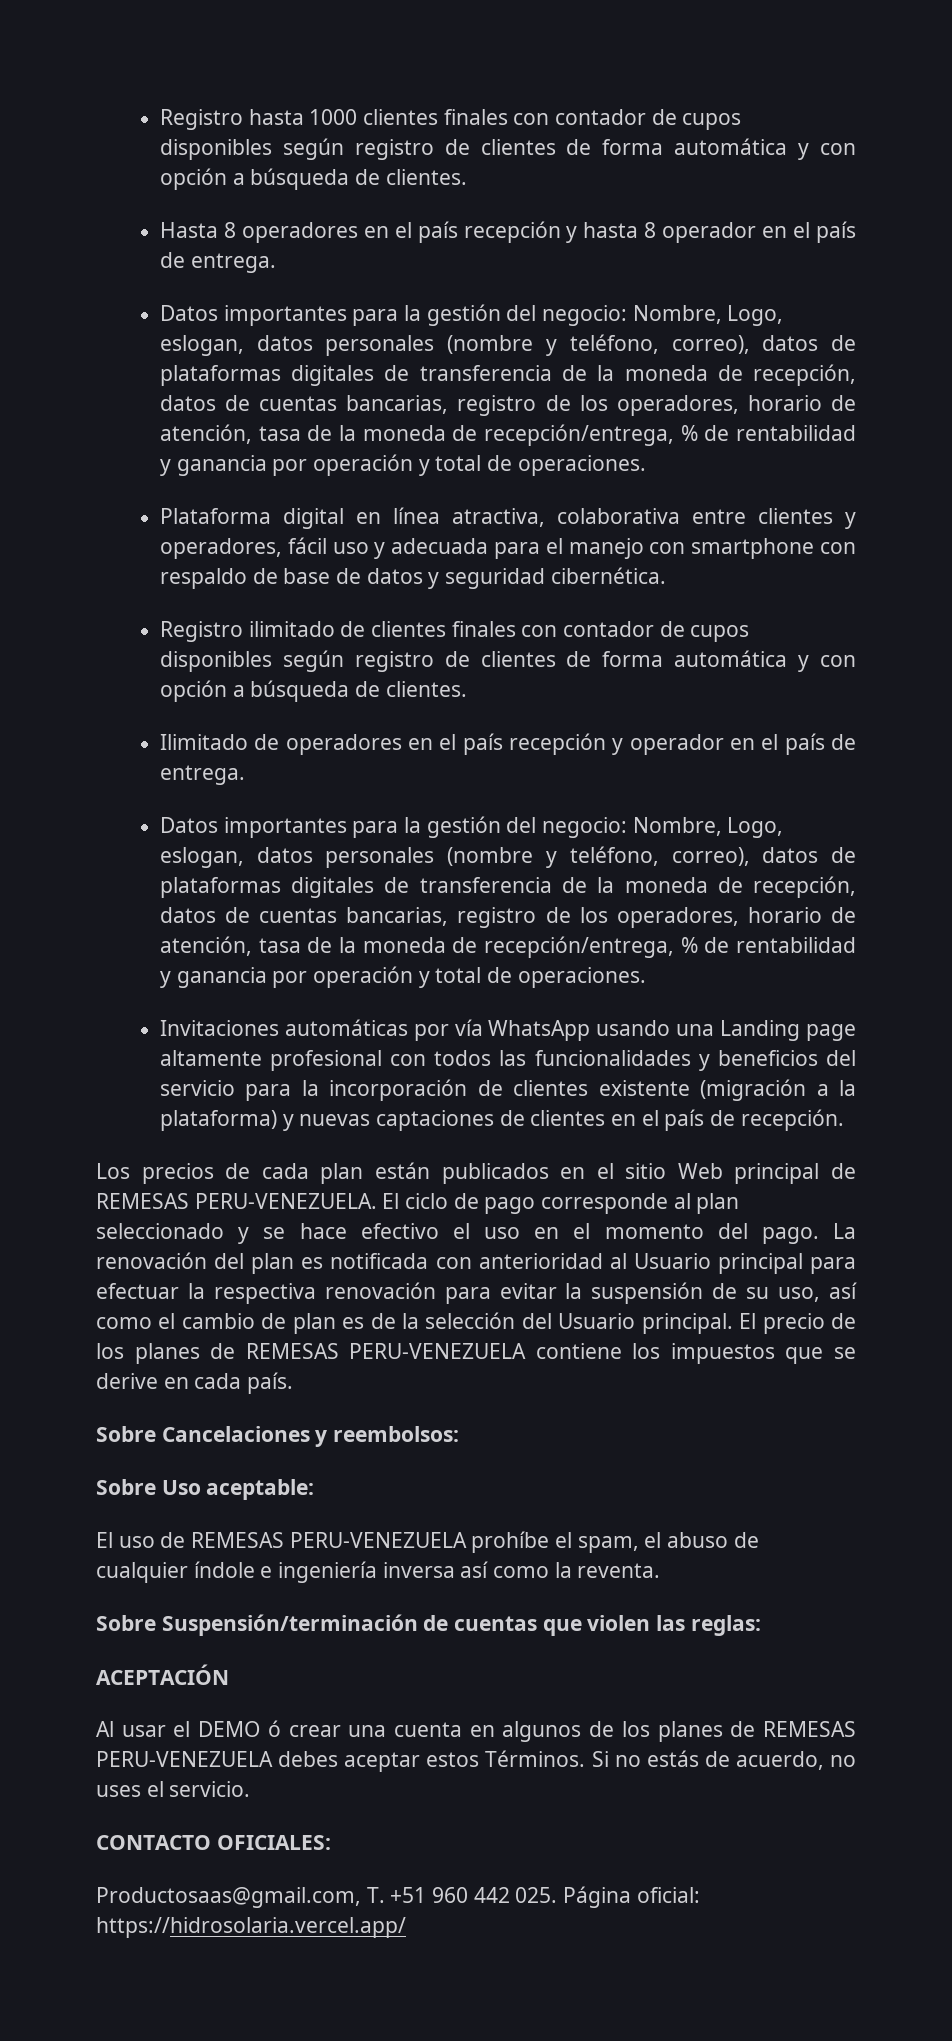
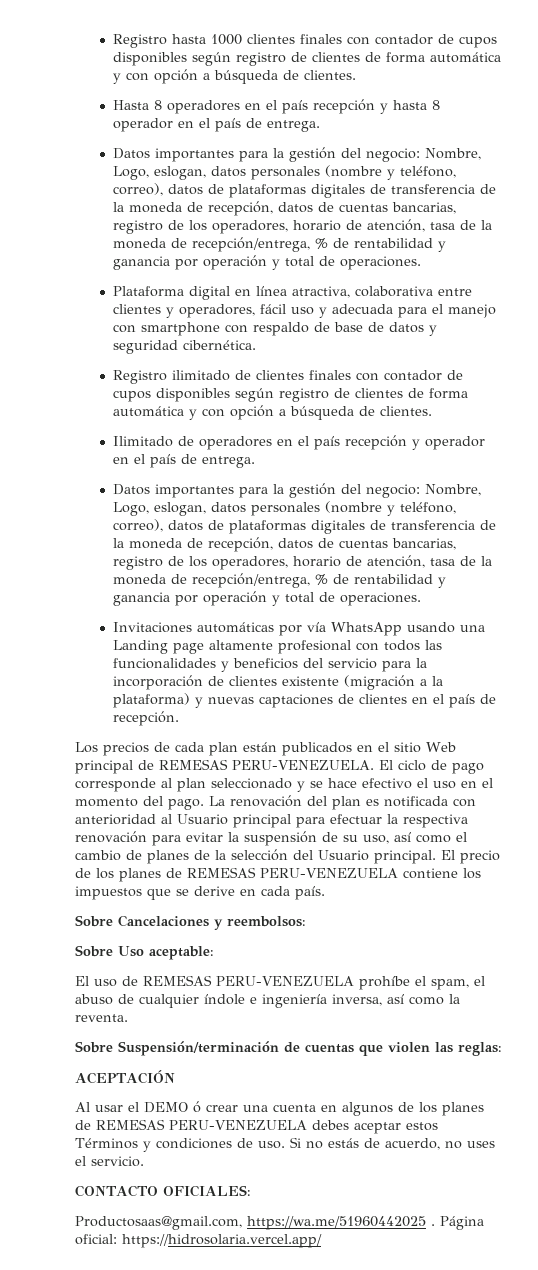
[292,1313,365,1334] plan es -> [147,850,189,864] planes
[382,1562,455,1578] inversa -> [332,994,382,1006] inversa,
[485,1750,586,1767] Términos. -> [75,1138,285,1152] Términos y condiciones de uso.
[366,1887,558,1903] T. +51 960 442 025. -> [247,1216,435,1230] https://wa.me/51960442025 .

